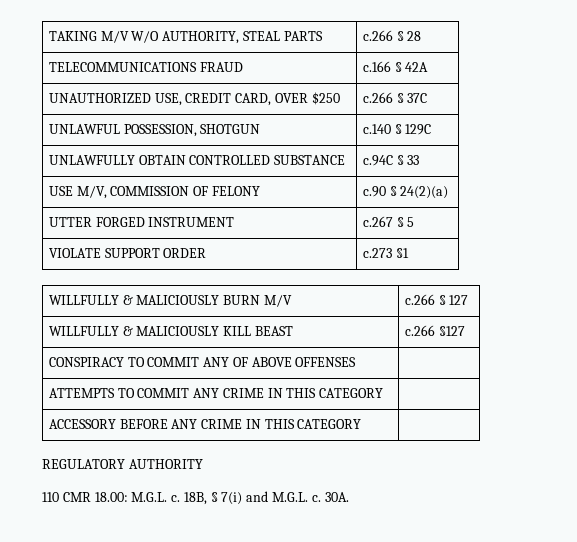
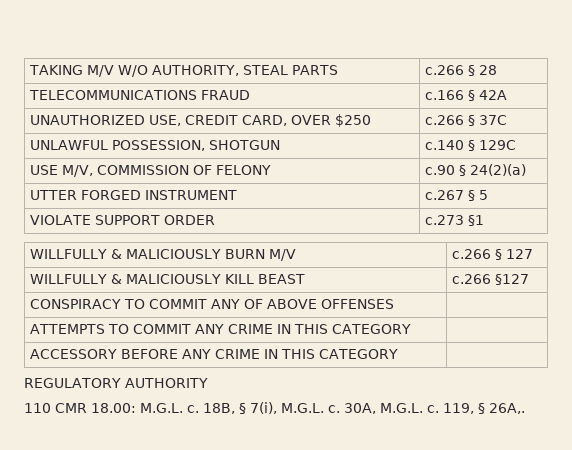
[48,155,346,165] [362,155,420,166] // UNLAWFULLY OBTAIN CONTROLLED SUBSTANCE | c.94C § 33 -> (516, 145) none
[221,491,349,505] 7(i) and M.G.L. c. 30A. -> [250,402,525,414] 7(i), M.G.L. c. 30A, M.G.L. c. 119, § 26A,.

